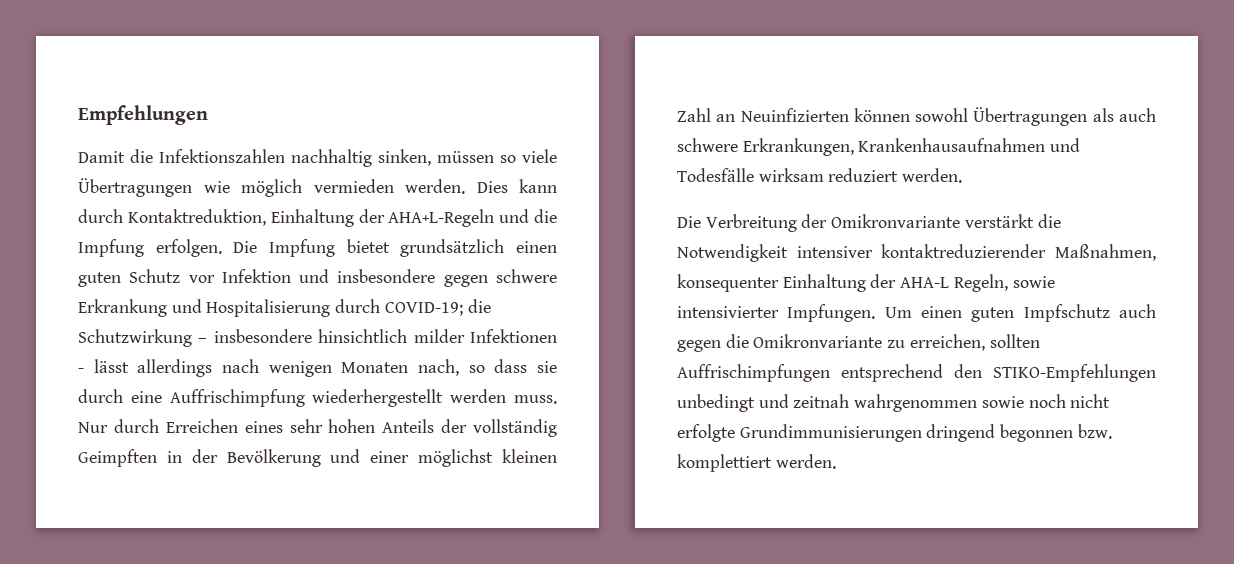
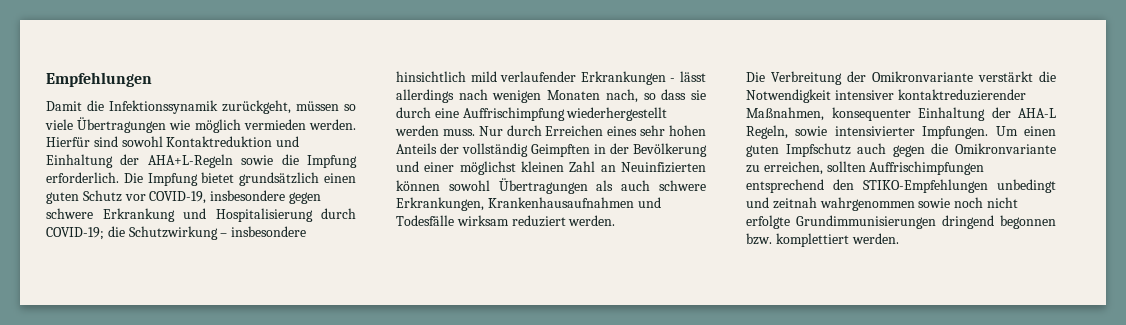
[159,149,431,167] Infektionszahlen nachhaltig sinken, -> [109,100,291,114] Infektionssynamik zurückgeht,
[476,179,557,193] [78,209,266,226] Dies kann durch Kontaktreduktion, -> [46,136,300,147] Hierfür sind sowohl Kontaktreduktion und
[499,209,530,223] und -> [241,155,274,165] sowie
[155,239,222,257] erfolgen. -> [46,172,119,183] erforderlich.
[221,269,330,283] Infektion und -> [149,191,207,204] COVID-19,
[413,329,557,343] milder Infektionen -> [470,71,666,85] mild verlaufender Erkrankungen

